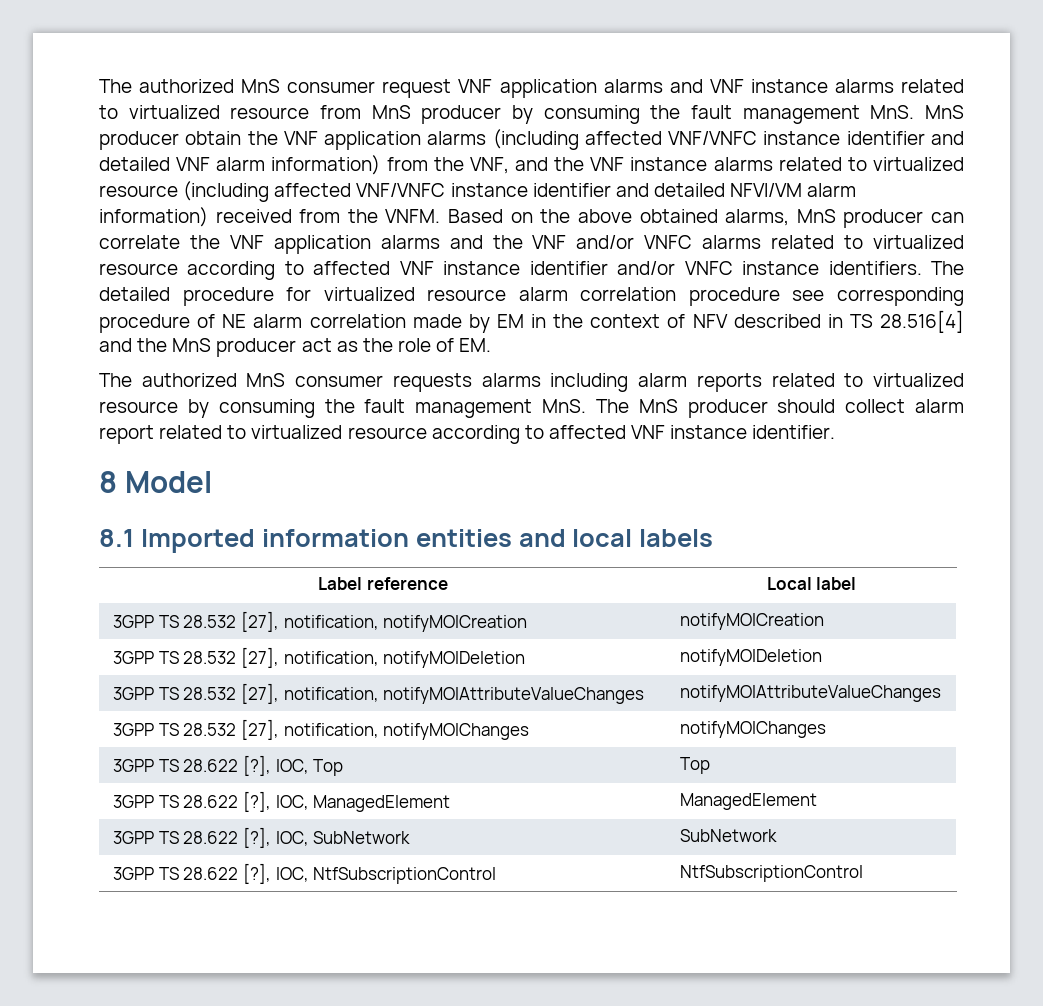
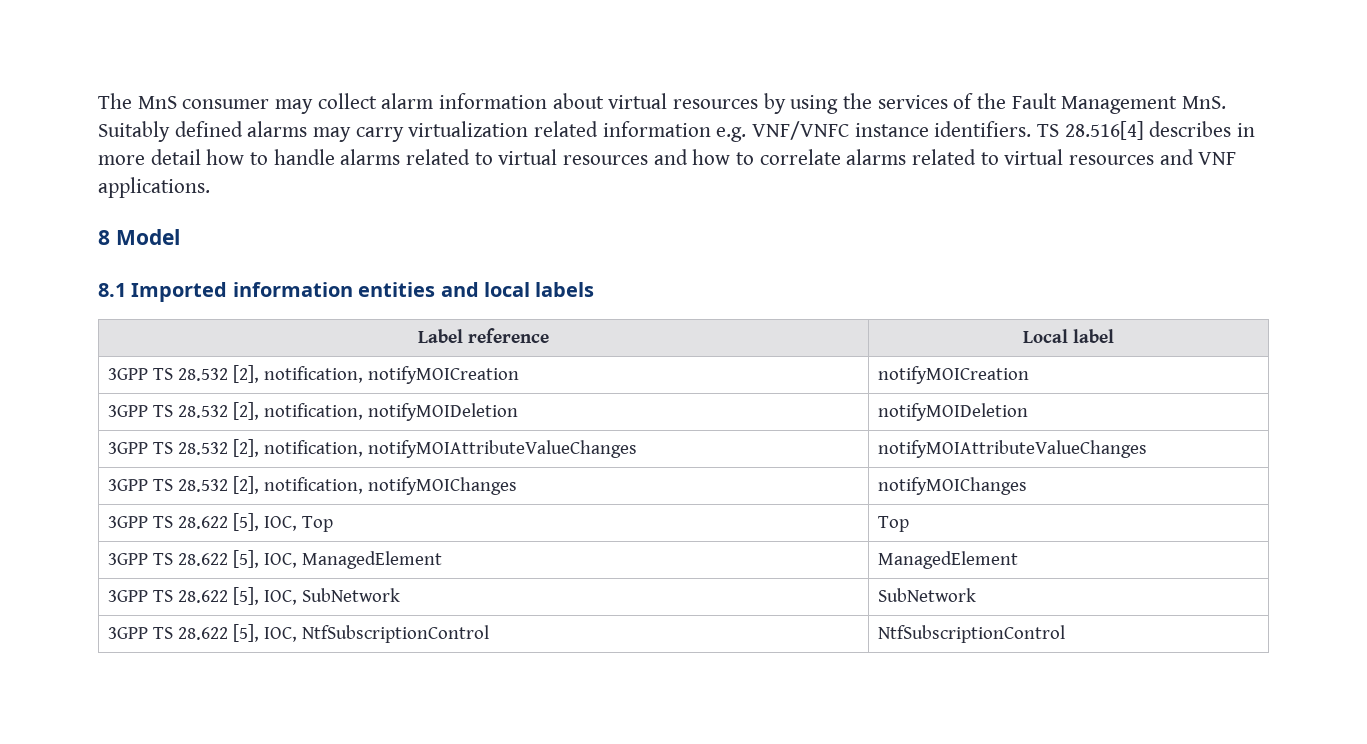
[99,79,965,98] [99,105,964,124] [99,129,964,150] [99,155,964,175] [99,181,857,202] [99,207,964,228] [99,235,964,254] [99,261,965,280] [99,287,964,306] [99,310,964,333] [99,338,492,357] [99,373,965,392] [99,399,965,418] [99,425,836,444] The authorized MnS consumer request VNF application alarms and VNF instance alarms related to virtualized resource from MnS producer by consuming the fault management MnS. MnS producer obtain the VNF application alarms (including affected VNF/VNFC instance identifier and detailed VNF alarm information) from the VNF, and the VNF instance alarms related to virtualized resource (including affected VNF/VNFC instance identifier and detailed NFVI/VM alarm information) received from the VNFM. Based on the above obtained alarms, MnS producer can correlate the VNF application alarms and the VNF and/or VNFC alarms related to virtualized resource according to affected VNF instance identifier and/or VNFC instance identifiers. The detailed procedure for virtualized resource alarm correlation procedure see corresponding procedure of NE alarm correlation made by EM in the context of NFV described in TS 28.516[4] and the MnS producer act as the role of EM. // The authorized MnS consumer requests alarms including alarm reports related to virtualized resource by consuming the fault management MnS. The MnS producer should collect alarm report related to virtualized resource according to affected VNF instance identifier. -> [98,93,1227,114] [98,121,1256,142] [98,149,1237,165] [98,177,210,198] The MnS consumer may collect alarm information about virtual resources by using the services of the Fault Management MnS. Suitably defined alarms may carry virtualization related information e.g. VNF/VNFC instance identifiers. TS 28.516[4] describes in more detail how to handle alarms related to virtual resources and how to correlate alarms related to virtual resources and VNF applications.
[240,611,279,632] [27], -> [233,365,260,383] [2],
[240,647,279,668] [27], -> [233,402,260,420] [2],
[240,683,279,704] [27], -> [233,439,260,457] [2],
[240,719,279,740] [27], -> [233,476,260,494] [2],
[242,755,271,776] [?], -> [233,513,260,531] [5],
[242,791,271,812] [?], -> [233,550,260,568] [5],
[242,827,271,848] [?], -> [233,587,260,605] [5],
[242,863,271,884] [?], -> [233,624,260,642] [5],

